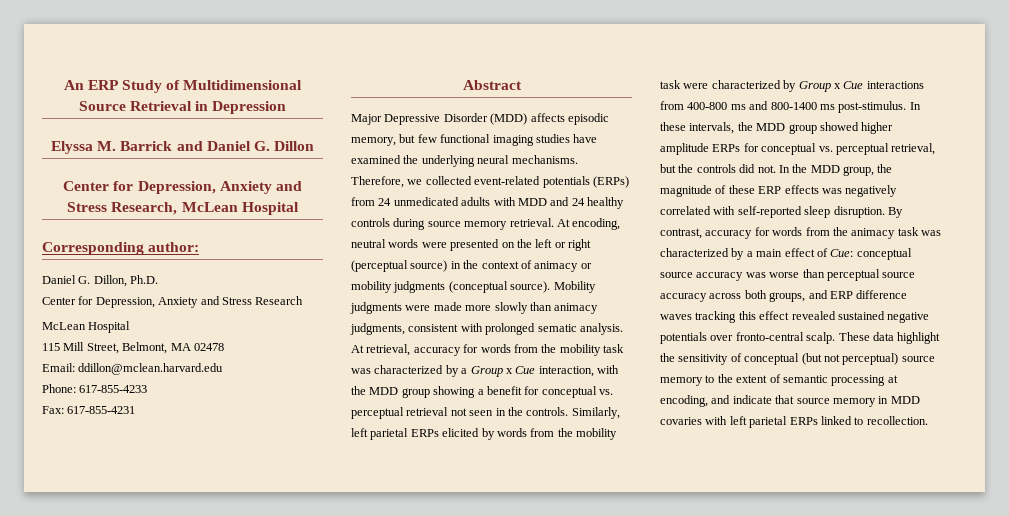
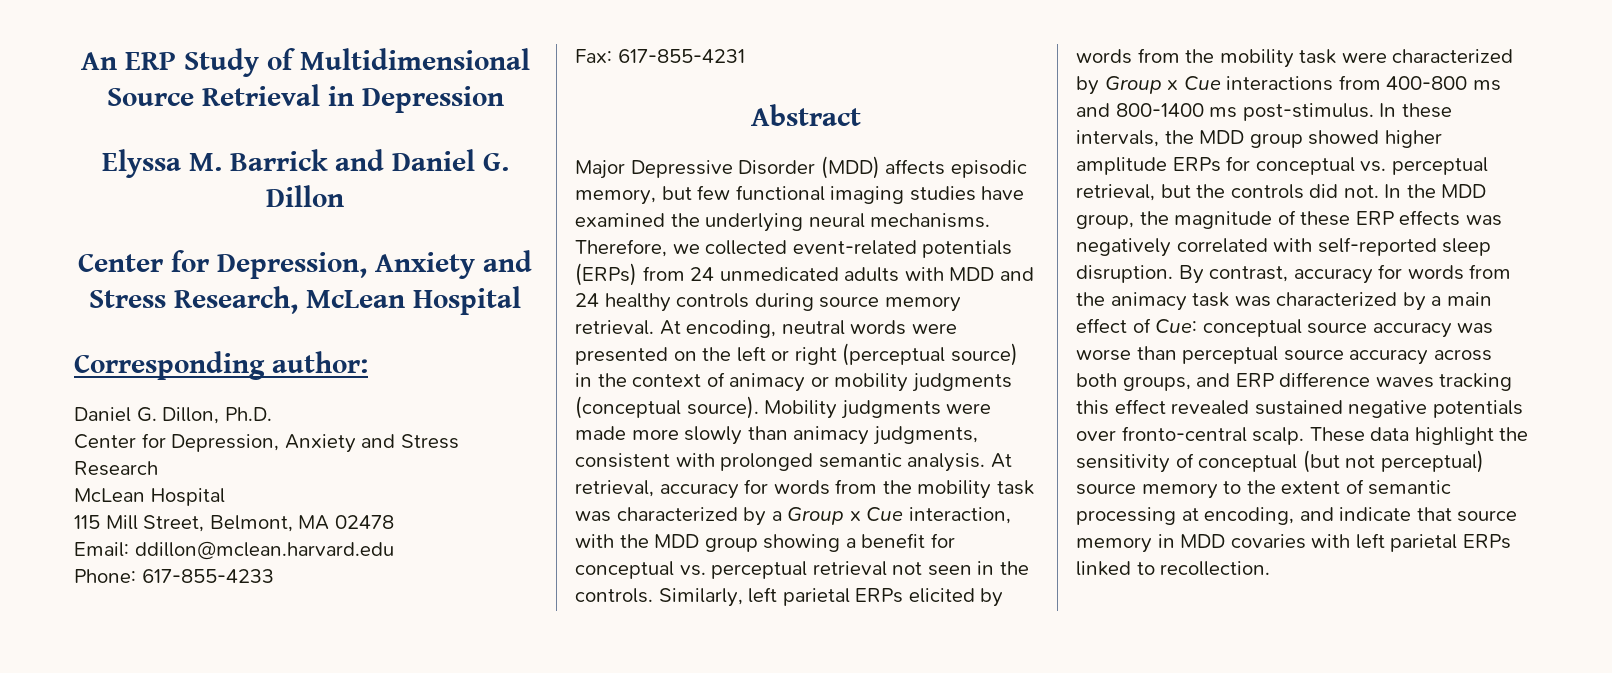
[537,324,577,332] sematic -> [818,453,902,468] semantic

